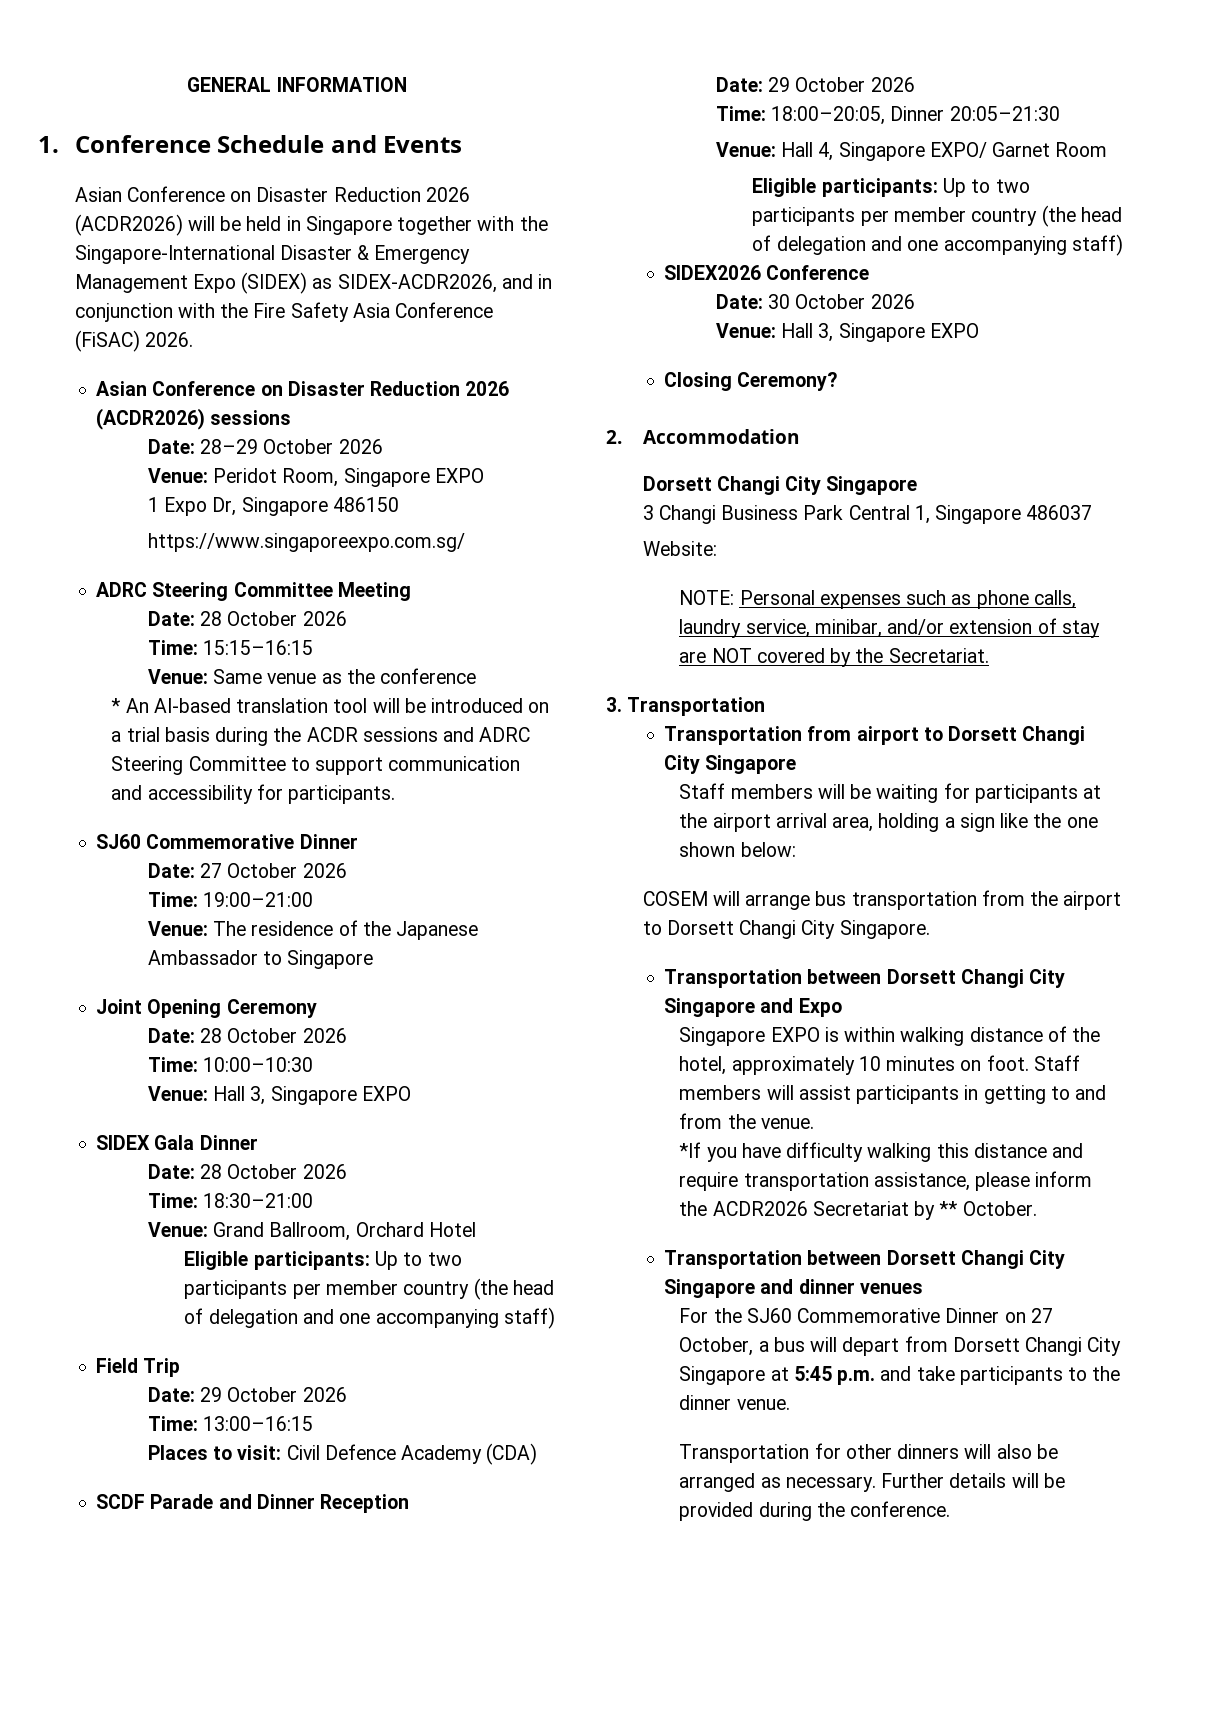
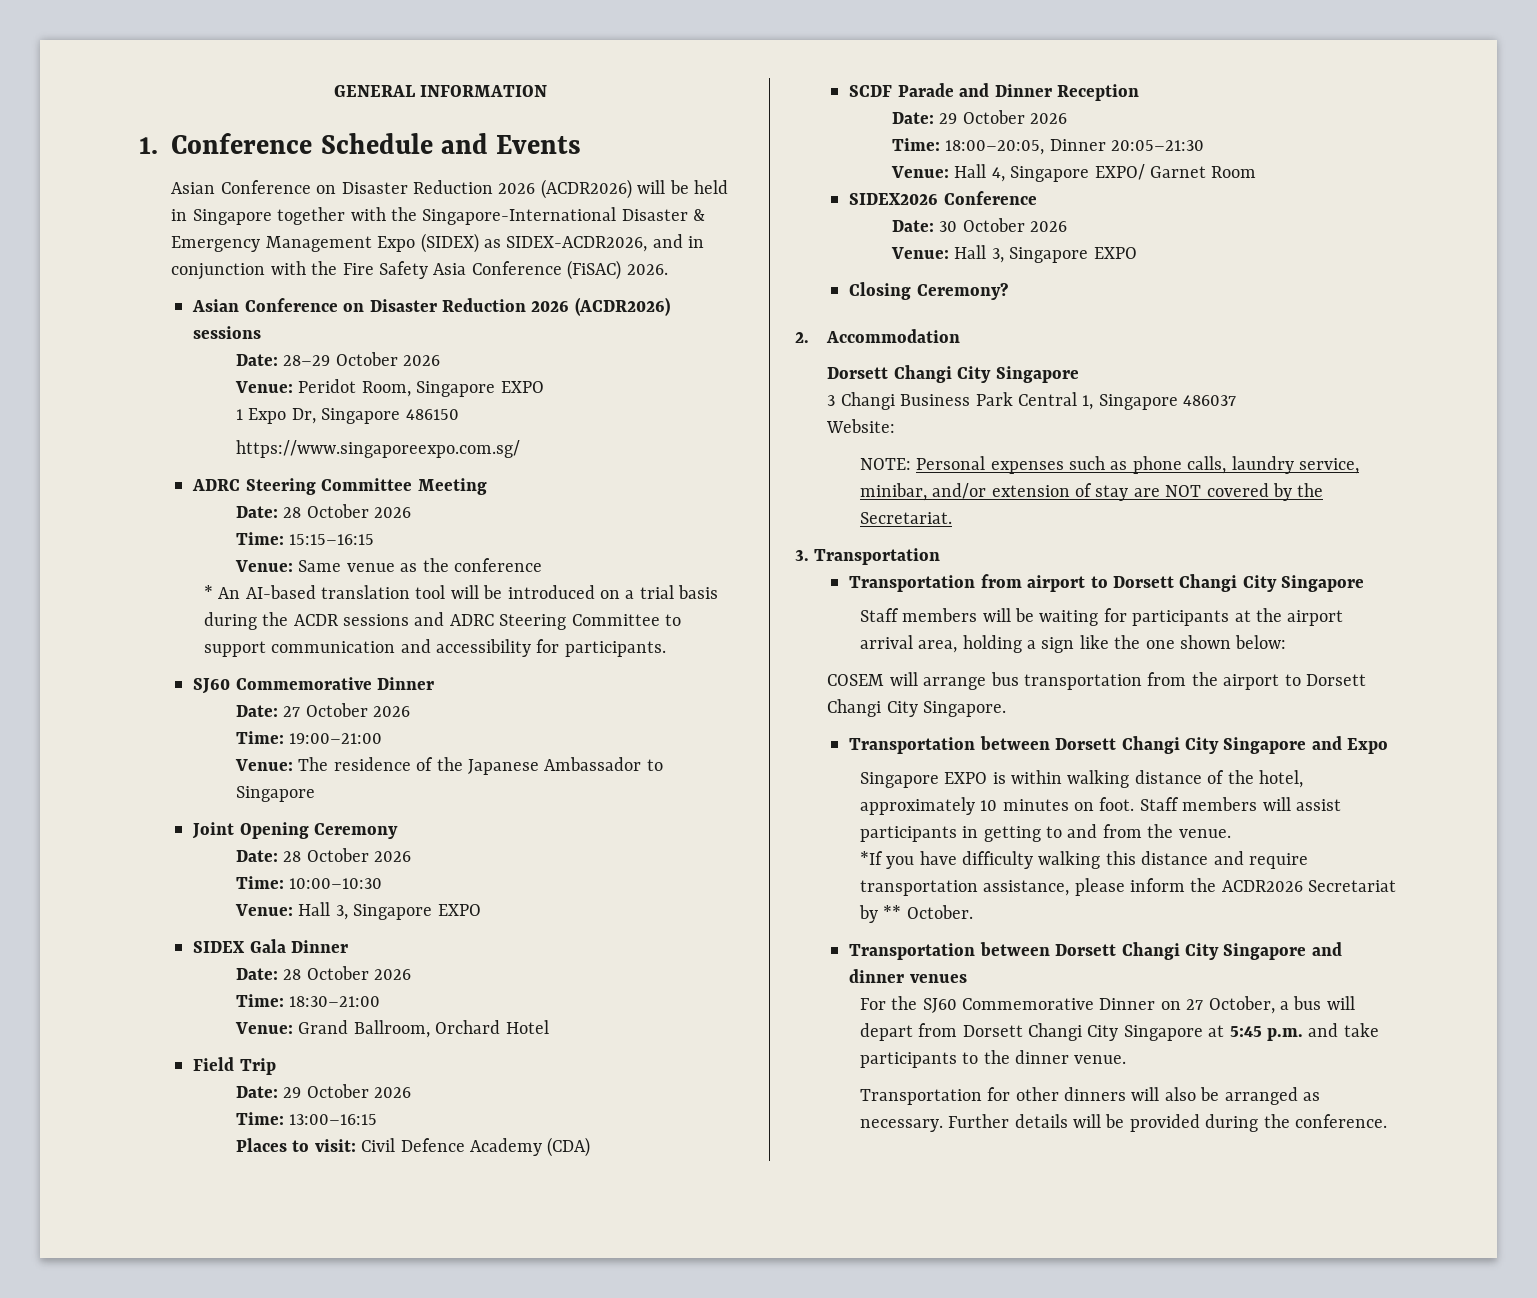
[184,1251,462,1270] [184,1278,554,1300] [184,1307,555,1329] // Eligible participants: Up to two participants per member country (the head of delegation and one accompanying staff) -> (549, 1027) none
[752,178,1030,197] [752,205,1122,227] [752,234,1123,256] // Eligible participants: Up to two participants per member country (the head of delegation and one accompanying staff) -> (1257, 172) none

